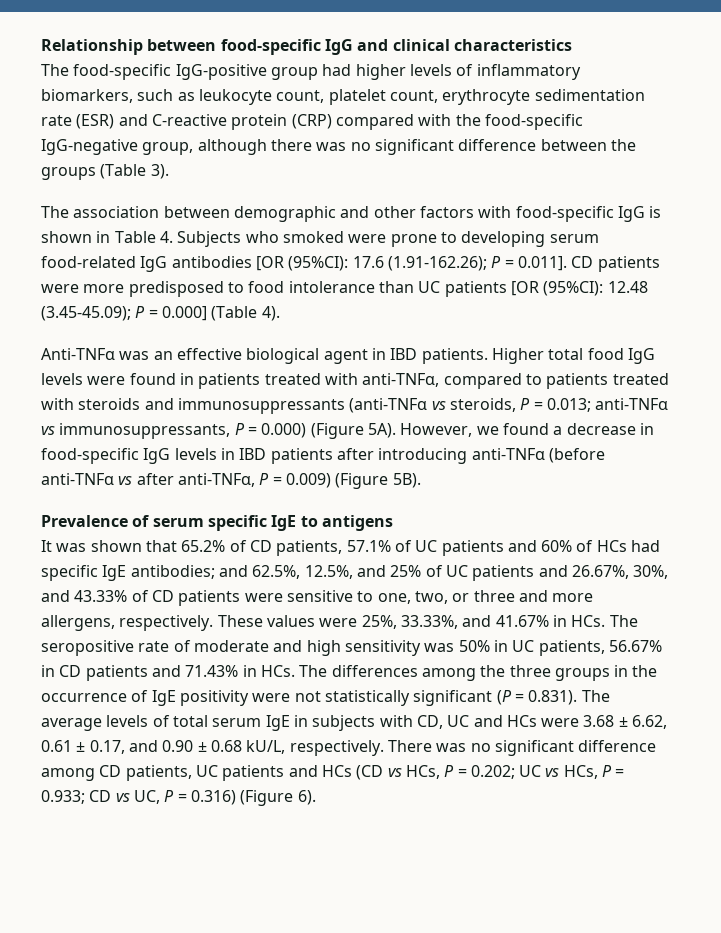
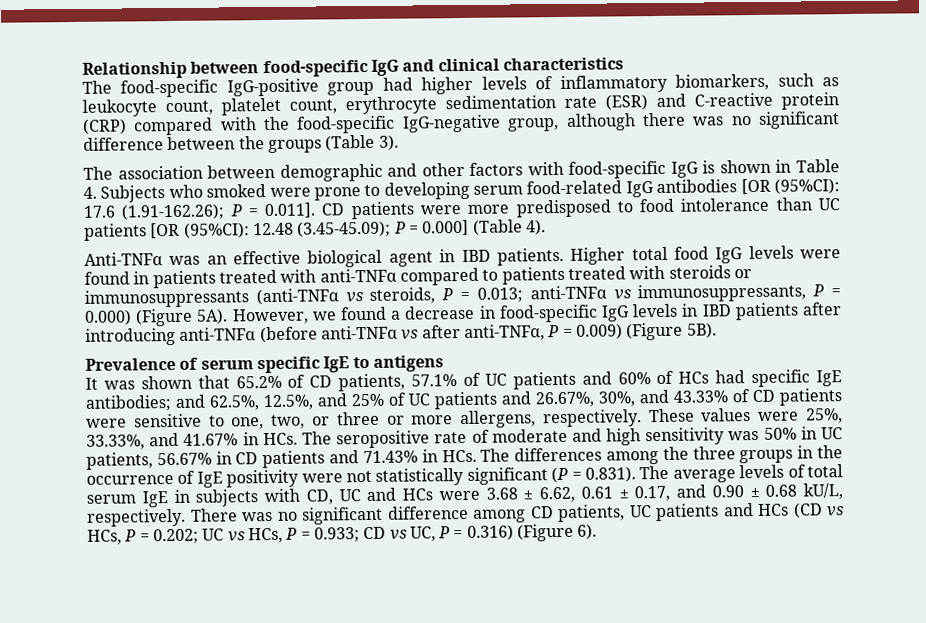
[362,373,440,387] anti-TNFα, -> [319,268,397,283] anti-TNFα
[144,398,174,410] and -> [733,269,752,279] or
[518,590,548,602] and -> [386,415,405,425] or

